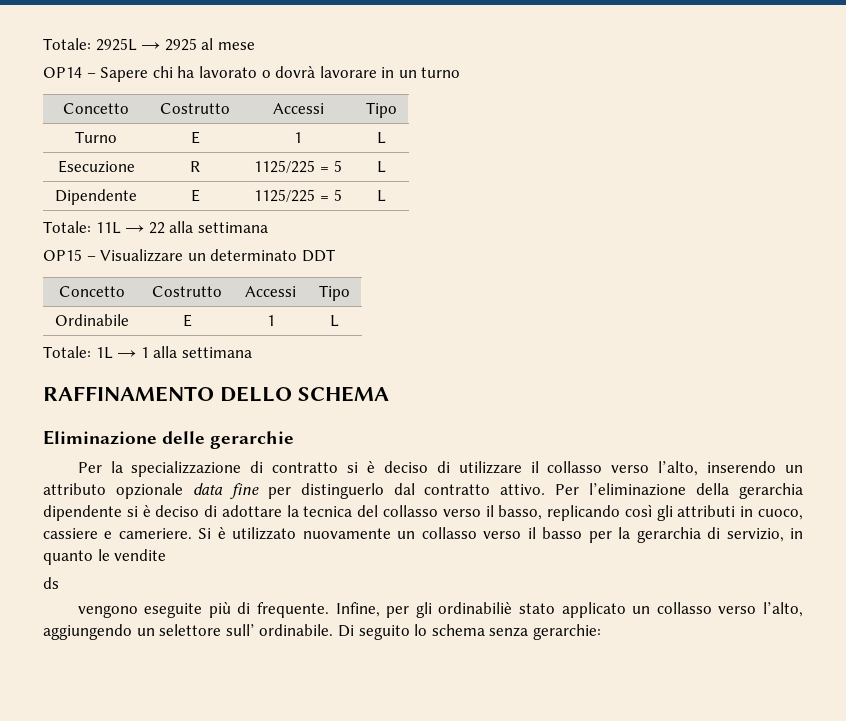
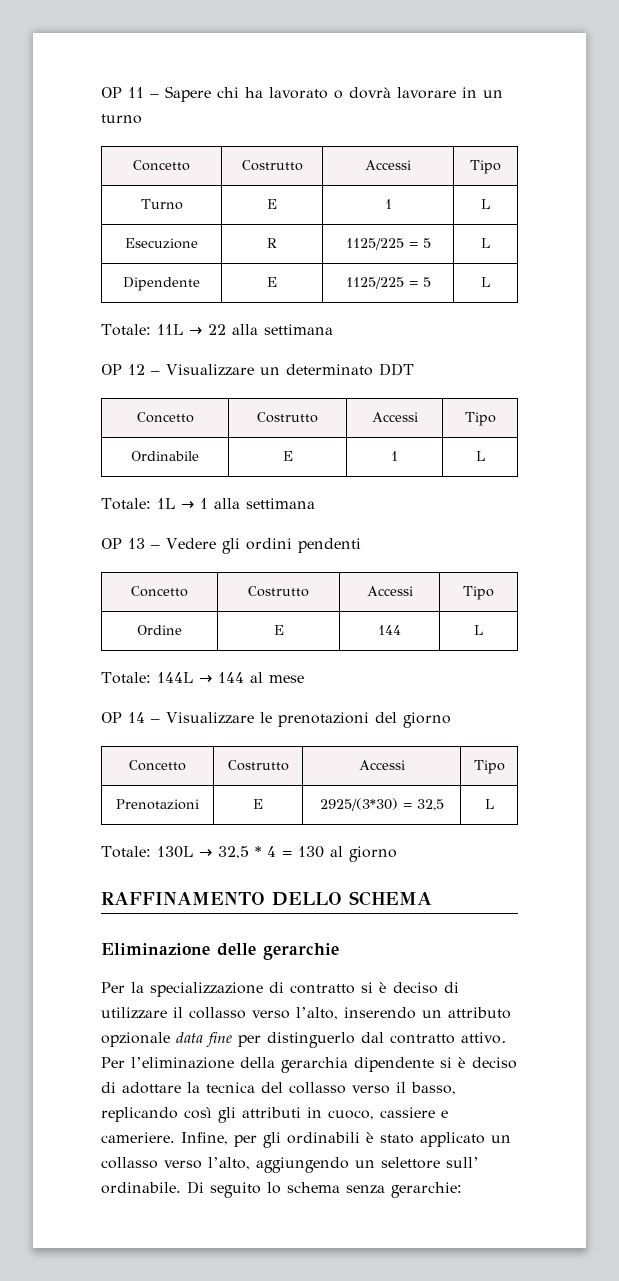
[43,38,255,51] [43,67,82,78] Totale: 2925L → 2925 al mese // OP14 -> [101,87,144,98] OP 11
[43,249,82,261] OP15 -> [101,364,145,375] OP 12
(252, 352) none -> [101,538,361,554] [131,586,188,597] [247,586,309,597] [366,586,413,596] [463,586,494,600] [137,625,182,635] [273,625,284,635] [378,625,401,635] [474,625,483,635] [101,672,304,684] [101,712,451,728] [129,760,186,771] [227,760,289,771] [358,760,405,770] [473,760,505,774] [116,799,199,810] [252,799,263,809] [319,798,444,811] [484,799,494,809] [101,846,397,862] // OP 13 – Vedere gli ordini pendenti // Concetto | Costrutto | Accessi | Tipo // Ordine | E | 144 | L // Totale: 144L → 144 al mese // OP 14 – Visualizzare le prenotazioni del giorno // Concetto | Costrutto | Accessi | Tipo // Prenotazioni | E | 2925/(3*30) = 32,5 | L // Totale: 130L → 32,5 * 4 = 130 al giorno
[198,527,804,543] [43,549,167,565] [43,577,59,589] [77,601,330,618] Si è utilizzato nuovamente un collasso verso il basso per la gerarchia di servizio, in quanto le vendite // ds // vengono eseguite più di frequente. -> (175, 1137) none
[438,602,513,614] ordinabiliè -> [287,1132,374,1144] ordinabili è

